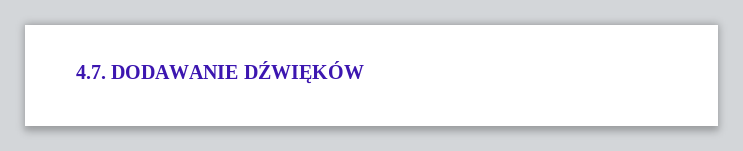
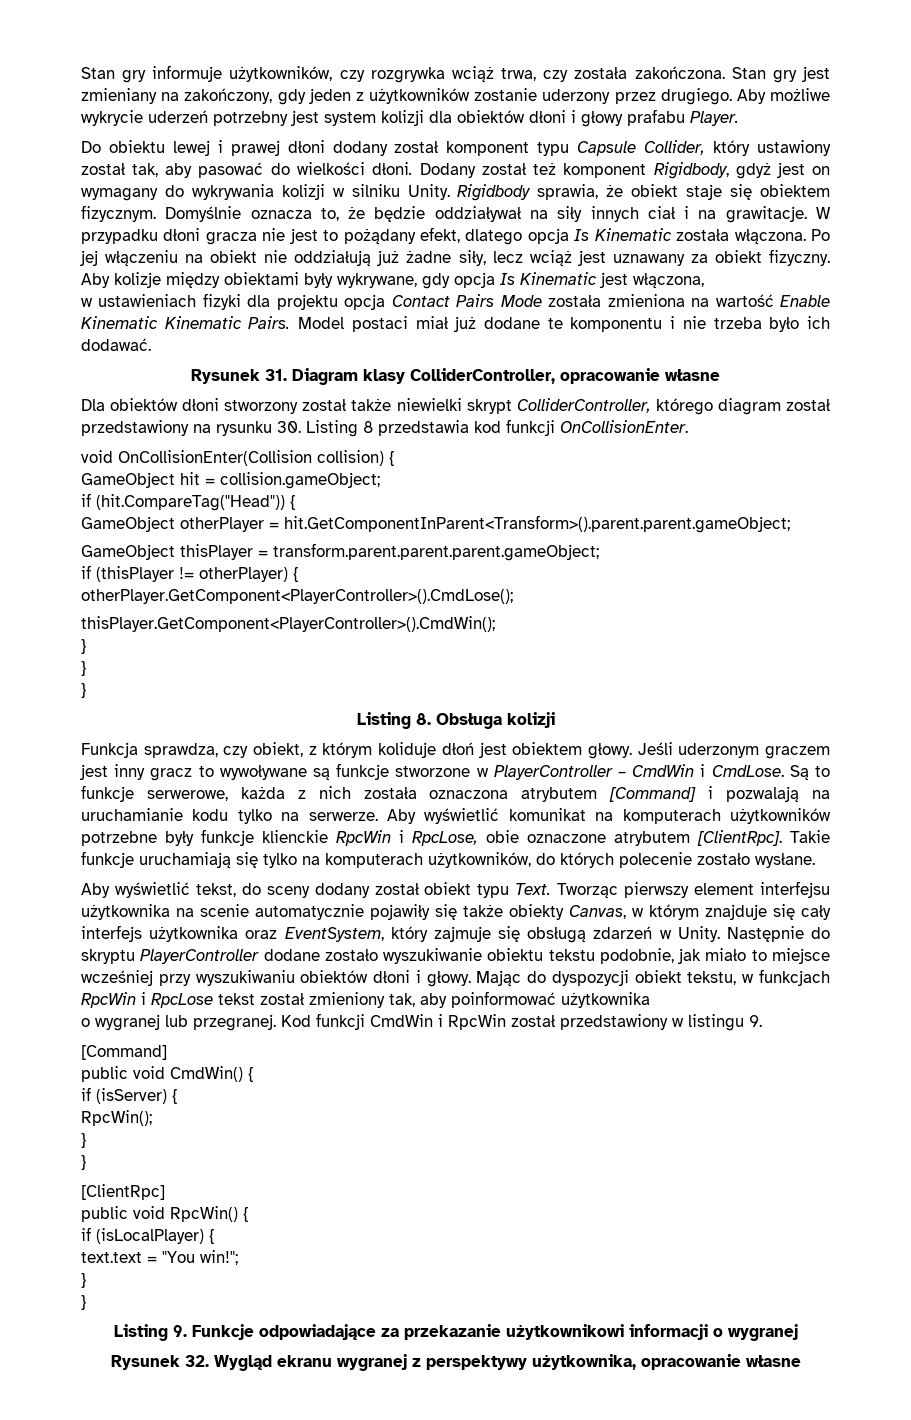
[76,61,364,84] 4.7. DODAWANIE DŹWIĘKÓW -> [81,65,830,83] [81,88,830,105] [81,109,739,127] [81,140,831,156] [81,162,830,179] [81,184,830,201] [81,205,832,223] [81,227,831,245] [80,249,831,267] [81,272,704,289] [81,293,830,310] [81,316,830,332] [81,338,151,351] [191,368,720,385] [81,398,830,415] [81,419,688,437] [81,450,394,466] [81,472,380,489] [81,493,295,511] [81,515,790,533] [81,543,599,561] [81,565,298,582] [81,589,513,604] [81,616,495,632] [81,639,86,654] [81,661,86,676] [81,683,86,698] [356,712,555,729] [81,742,830,759] [80,763,831,781] [81,785,830,803] [81,808,831,824] [81,829,830,846] [81,851,815,869] [81,881,830,899] [81,904,831,920] [81,925,830,943] [81,948,830,964] [81,969,830,987] [81,991,650,1008] [81,1013,762,1031] [81,1045,167,1060] [81,1066,253,1082] [81,1087,177,1104] [81,1110,152,1126] [81,1133,86,1148] [81,1155,86,1170] [81,1184,165,1200] [81,1206,248,1222] [81,1227,214,1244] [81,1250,238,1265] [81,1273,86,1288] [81,1295,86,1310] [113,1324,798,1341] [110,1354,801,1371] Stan gry informuje użytkowników, czy rozgrywka wciąż trwa, czy została zakończona. Stan gry jest zmieniany na zakończony, gdy jeden z użytkowników zostanie uderzony przez drugiego. Aby możliwe wykrycie uderzeń potrzebny jest system kolizji dla obiektów dłoni i głowy prafabu Player. // Do obiektu lewej i prawej dłoni dodany został komponent typu Capsule Collider, który ustawiony został tak, aby pasować do wielkości dłoni. Dodany został też komponent Rigidbody, gdyż jest on wymagany do wykrywania kolizji w silniku Unity. Rigidbody sprawia, że obiekt staje się obiektem fizycznym. Domyślnie oznacza to, że będzie oddziaływał na siły innych ciał i na grawitacje. W przypadku dłoni gracza nie jest to pożądany efekt, dlatego opcja Is Kinematic została włączona. Po jej włączeniu na obiekt nie oddziałują już żadne siły, lecz wciąż jest uznawany za obiekt fizyczny. Aby kolizje między obiektami były wykrywane, gdy opcja Is Kinematic jest włączona, // w ustawieniach fizyki dla projektu opcja Contact Pairs Mode została zmieniona na wartość Enable Kinematic Kinematic Pairs. Model postaci miał już dodane te komponentu i nie trzeba było ich dodawać. // Rysunek 31. Diagram klasy ColliderController, opracowanie własne // Dla obiektów dłoni stworzony został także niewielki skrypt ColliderController, którego diagram został przedstawiony na rysunku 30. Listing 8 przedstawia kod funkcji OnCollisionEnter. // void OnCollisionEnter(Collision collision) { // GameObject hit = collision.gameObject; // if (hit.CompareTag("Head")) { // GameObject otherPlayer = hit.GetComponentInParent<Transform>().parent.parent.gameObject; // GameObject thisPlayer = transform.parent.parent.parent.gameObject; // if (thisPlayer != otherPlayer) { // otherPlayer.GetComponent<PlayerController>().CmdLose(); // thisPlayer.GetComponent<PlayerController>().CmdWin(); // } // } // } // Listing 8. Obsługa kolizji // Funkcja sprawdza, czy obiekt, z którym koliduje dłoń jest obiektem głowy. Jeśli uderzonym graczem jest inny gracz to wywoływane są funkcje stworzone w PlayerController – CmdWin i CmdLose. Są to funkcje serwerowe, każda z nich została oznaczona atrybutem [Command] i pozwalają na uruchamianie kodu tylko na serwerze. Aby wyświetlić komunikat na komputerach użytkowników potrzebne były funkcje klienckie RpcWin i RpcLose, obie oznaczone atrybutem [ClientRpc]. Takie funkcje uruchamiają się tylko na komputerach użytkowników, do których polecenie zostało wysłane. // Aby wyświetlić tekst, do sceny dodany został obiekt typu Text. Tworząc pierwszy element interfejsu użytkownika na scenie automatycznie pojawiły się także obiekty Canvas, w którym znajduje się cały interfejs użytkownika oraz EventSystem, który zajmuje się obsługą zdarzeń w Unity. Następnie do skryptu PlayerController dodane zostało wyszukiwanie obiektu tekstu podobnie, jak miało to miejsce wcześniej przy wyszukiwaniu obiektów dłoni i głowy. Mając do dyspozycji obiekt tekstu, w funkcjach RpcWin i RpcLose tekst został zmieniony tak, aby poinformować użytkownika // o wygranej lub przegranej. Kod funkcji CmdWin i RpcWin został przedstawiony w listingu 9. // [Command] // public void CmdWin() { // if (isServer) { // RpcWin(); // } // } // [ClientRpc] // public void RpcWin() { // if (isLocalPlayer) { // text.text = "You win!"; // } // } // Listing 9. Funkcje odpowiadające za przekazanie użytkownikowi informacji o wygranej // Rysunek 32. Wygląd ekranu wygranej z perspektywy użytkownika, opracowanie własne

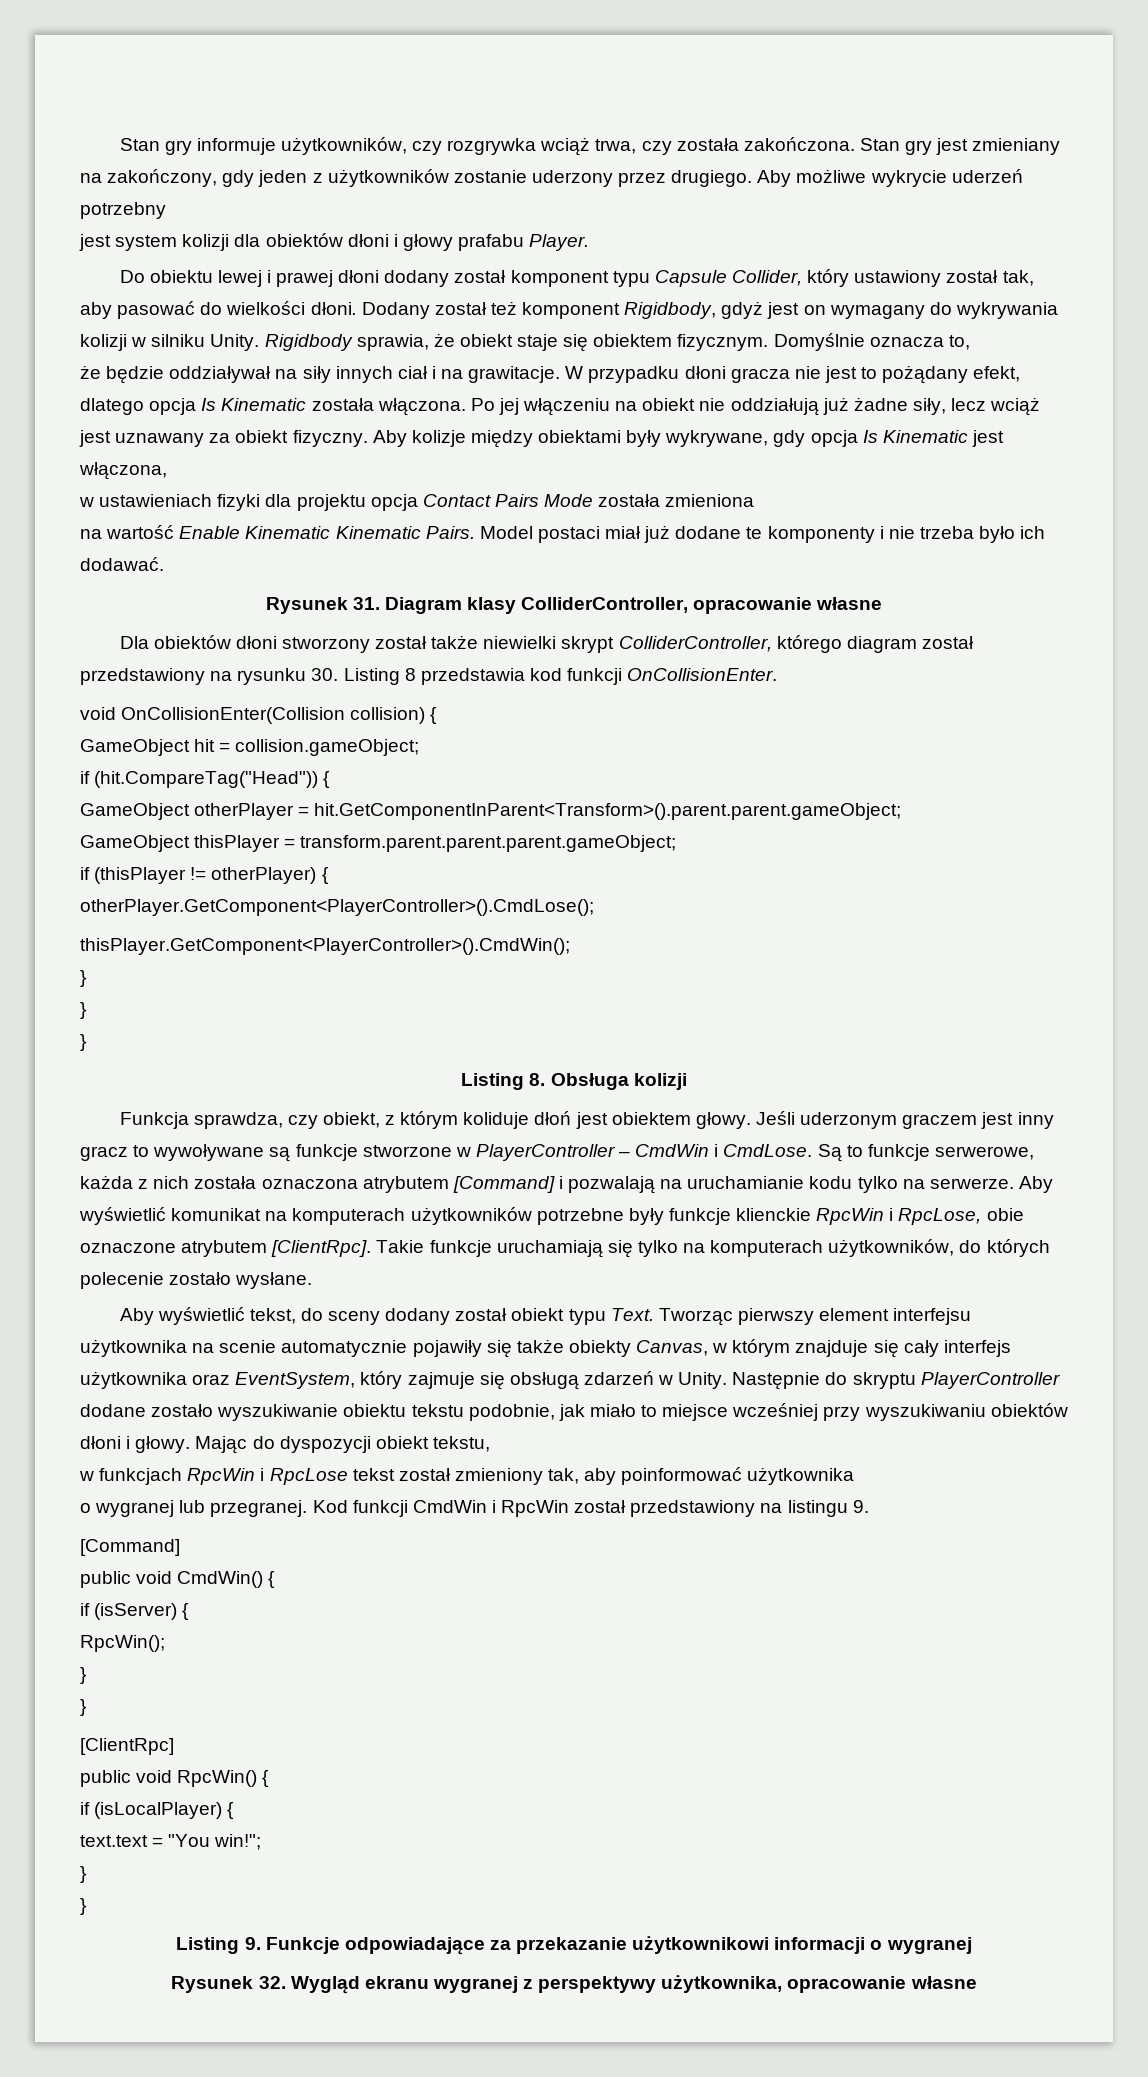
(288, 118) none -> (166, 210) //
(339, 214) none -> (970, 342) //
(685, 300) none -> (755, 500) //
[570,317,663,332] komponentu -> [767,526,875,543] komponenty
(737, 978) none -> (490, 1444) //
[672,1018,684,1027] w -> [760,1503,783,1513] na

